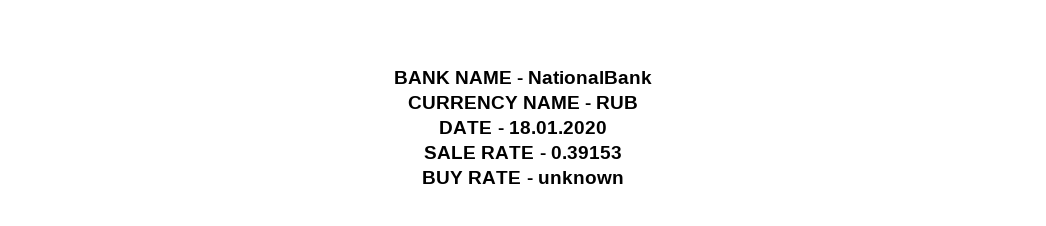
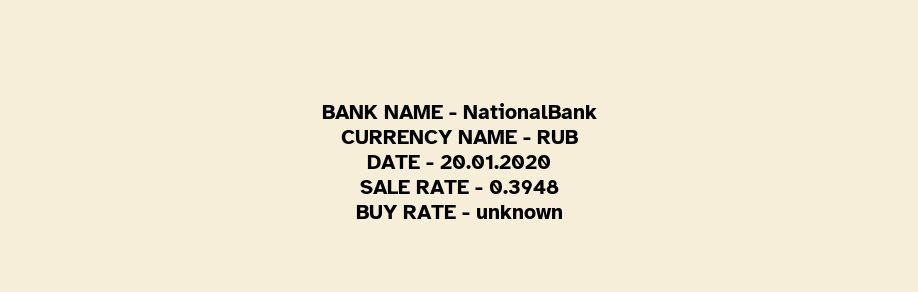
[508,121,607,134] 18.01.2020 -> [440,155,551,169] 20.01.2020
[550,146,622,159] 0.39153 -> [488,180,559,194] 0.3948

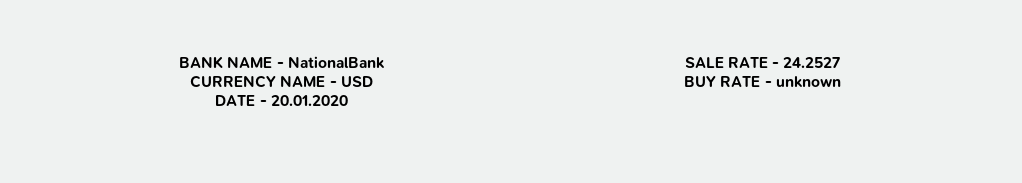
[536,130,578,144] RUB -> [340,76,373,87] USD
[488,180,559,194] 0.3948 -> [783,57,841,68] 24.2527

